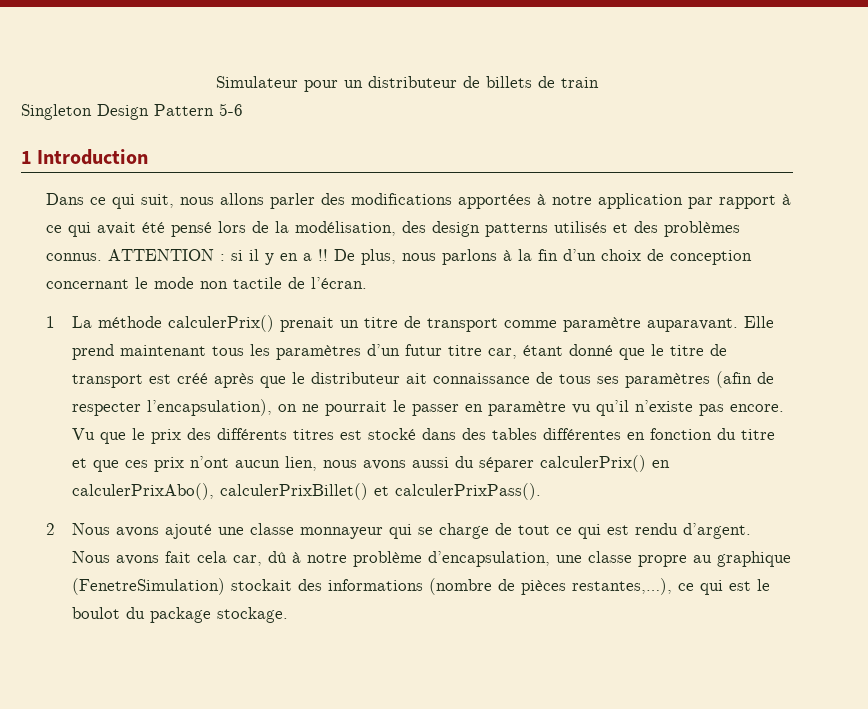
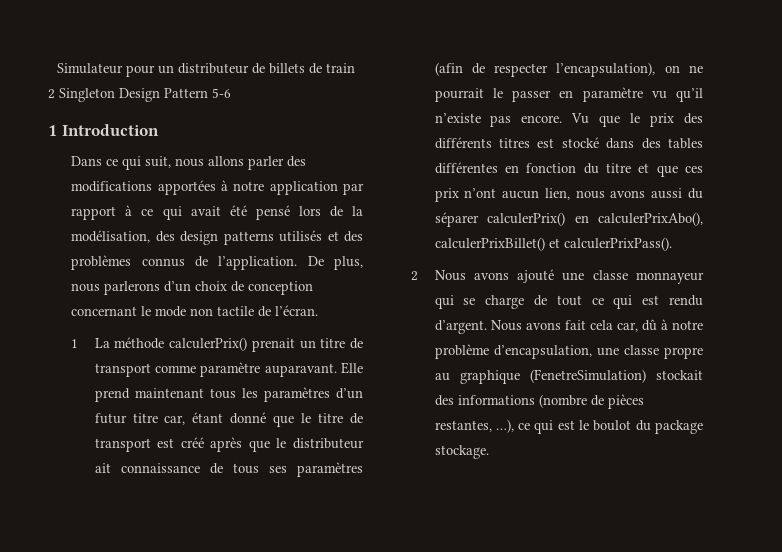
(599, 82) none -> [48,89,55,99] 2
[46,249,559,265] connus. ATTENTION : si il y en a !! De plus, nous parlons à la fin -> [141,256,363,270] [71,281,161,295] connus de l’application. De plus, nous parlerons
[571,578,672,595] restantes,…), -> [434,419,514,433] restantes, …),

